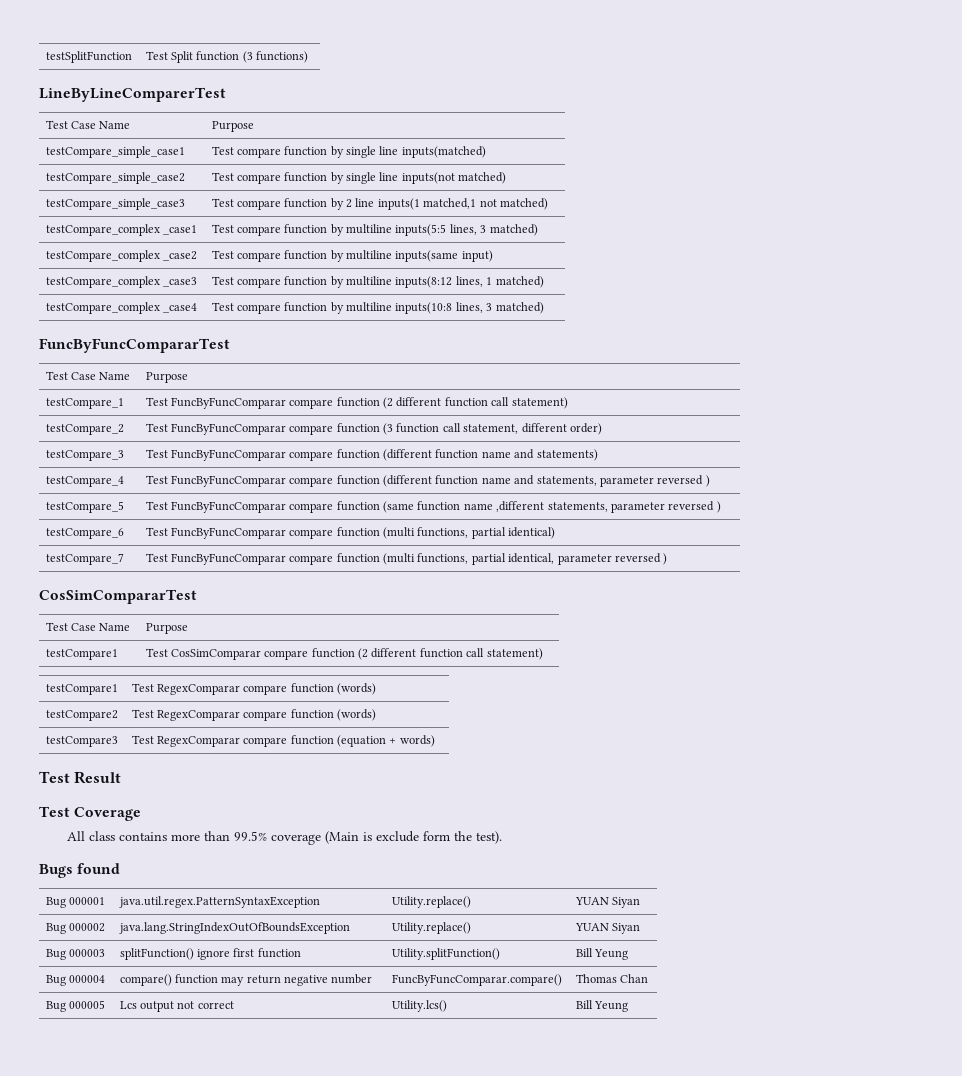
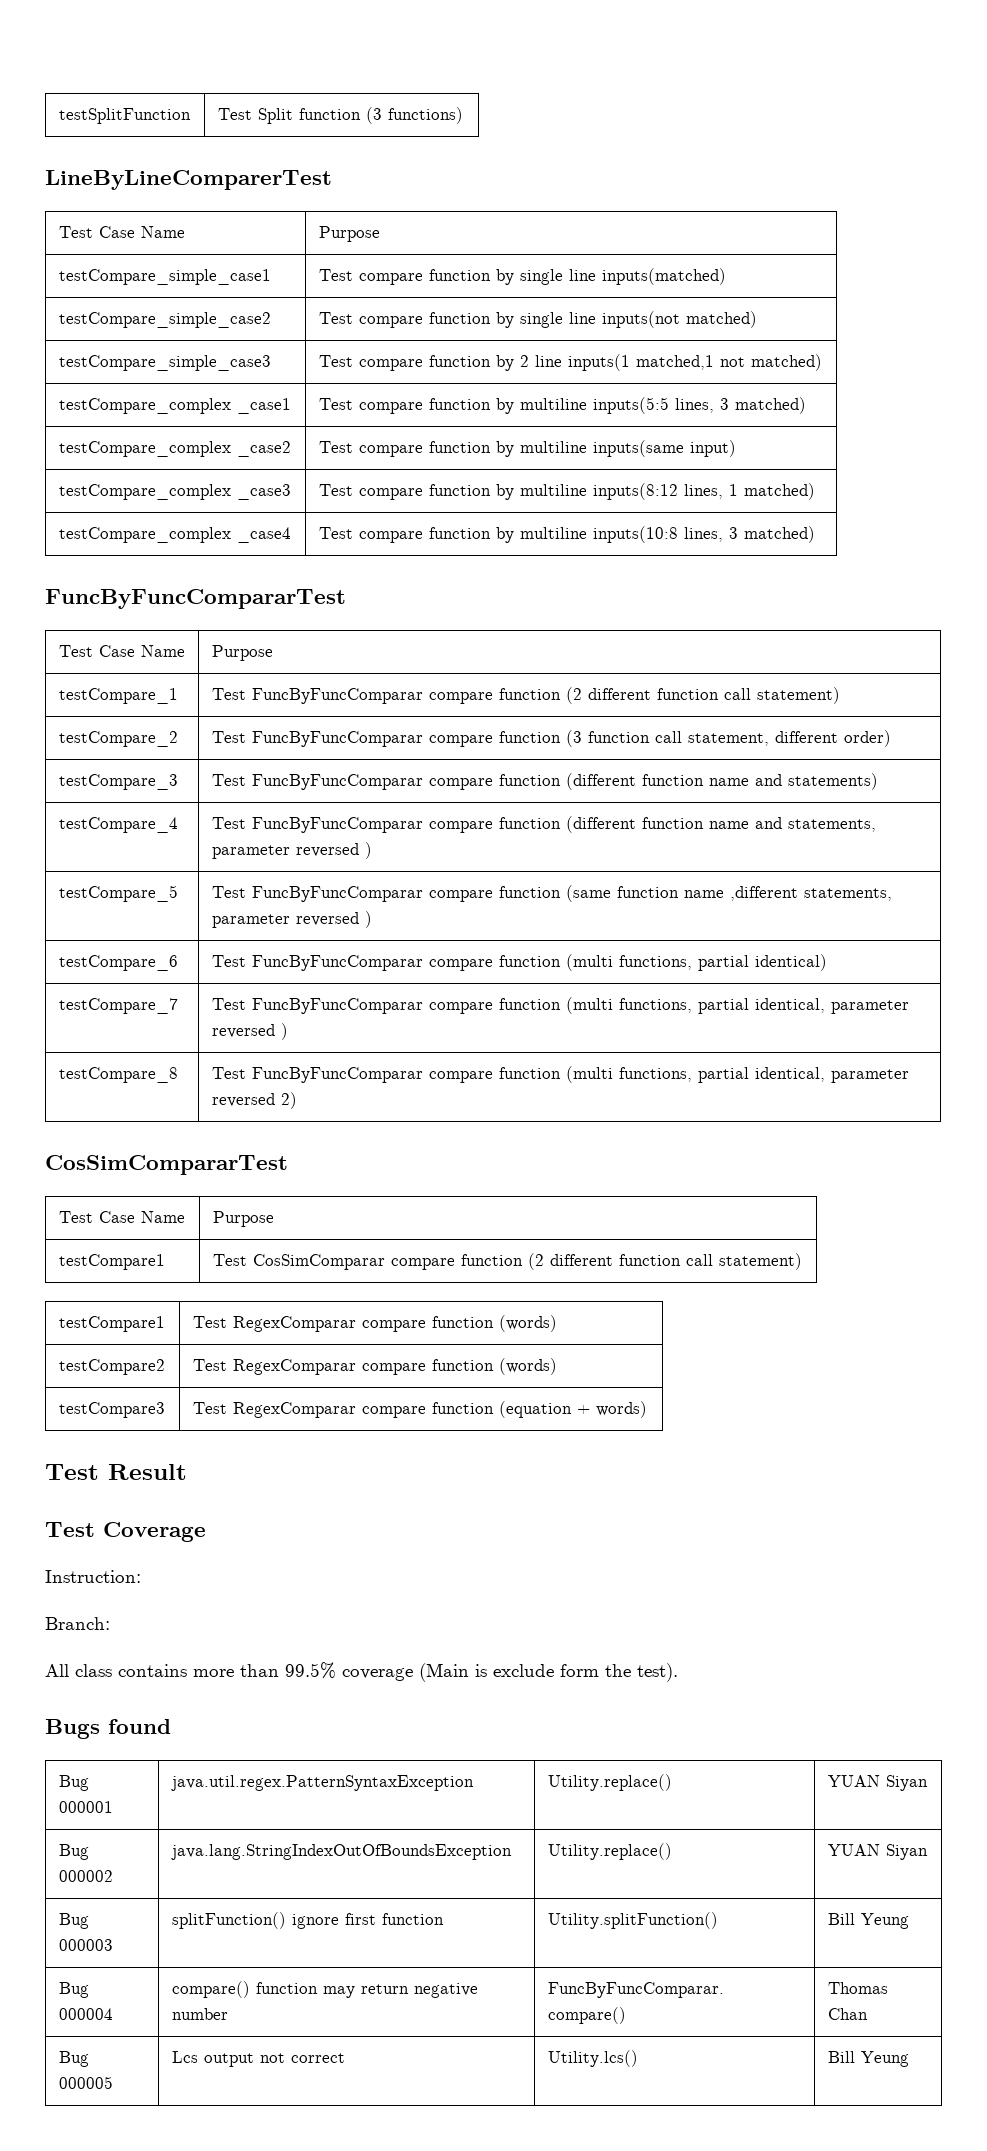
(668, 559) none -> [58,1067,178,1083] [211,1066,909,1083] [211,1092,297,1109] // testCompare_8 | Test FuncByFuncComparar compare function (multi functions, partial identical, parameter reversed 2)
(142, 814) none -> [45,1570,141,1583] [45,1617,110,1630] // Instruction: // Branch:

